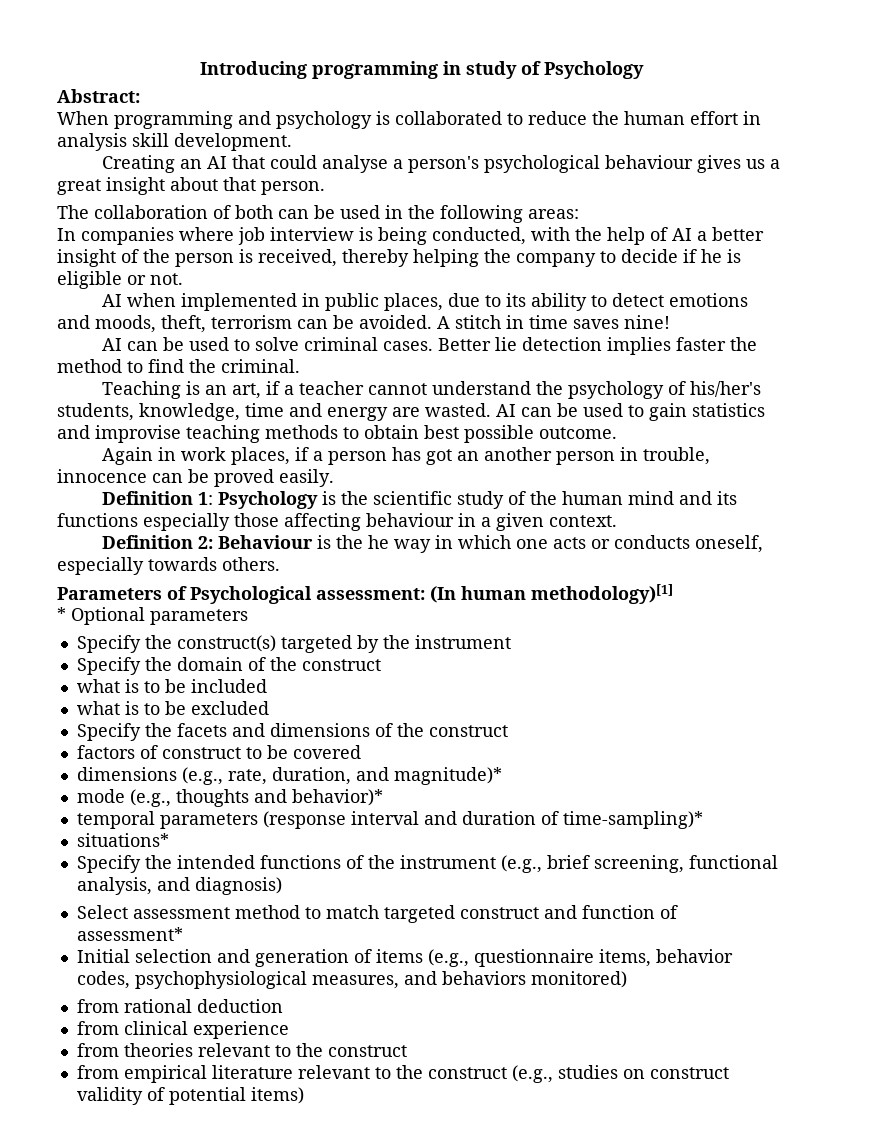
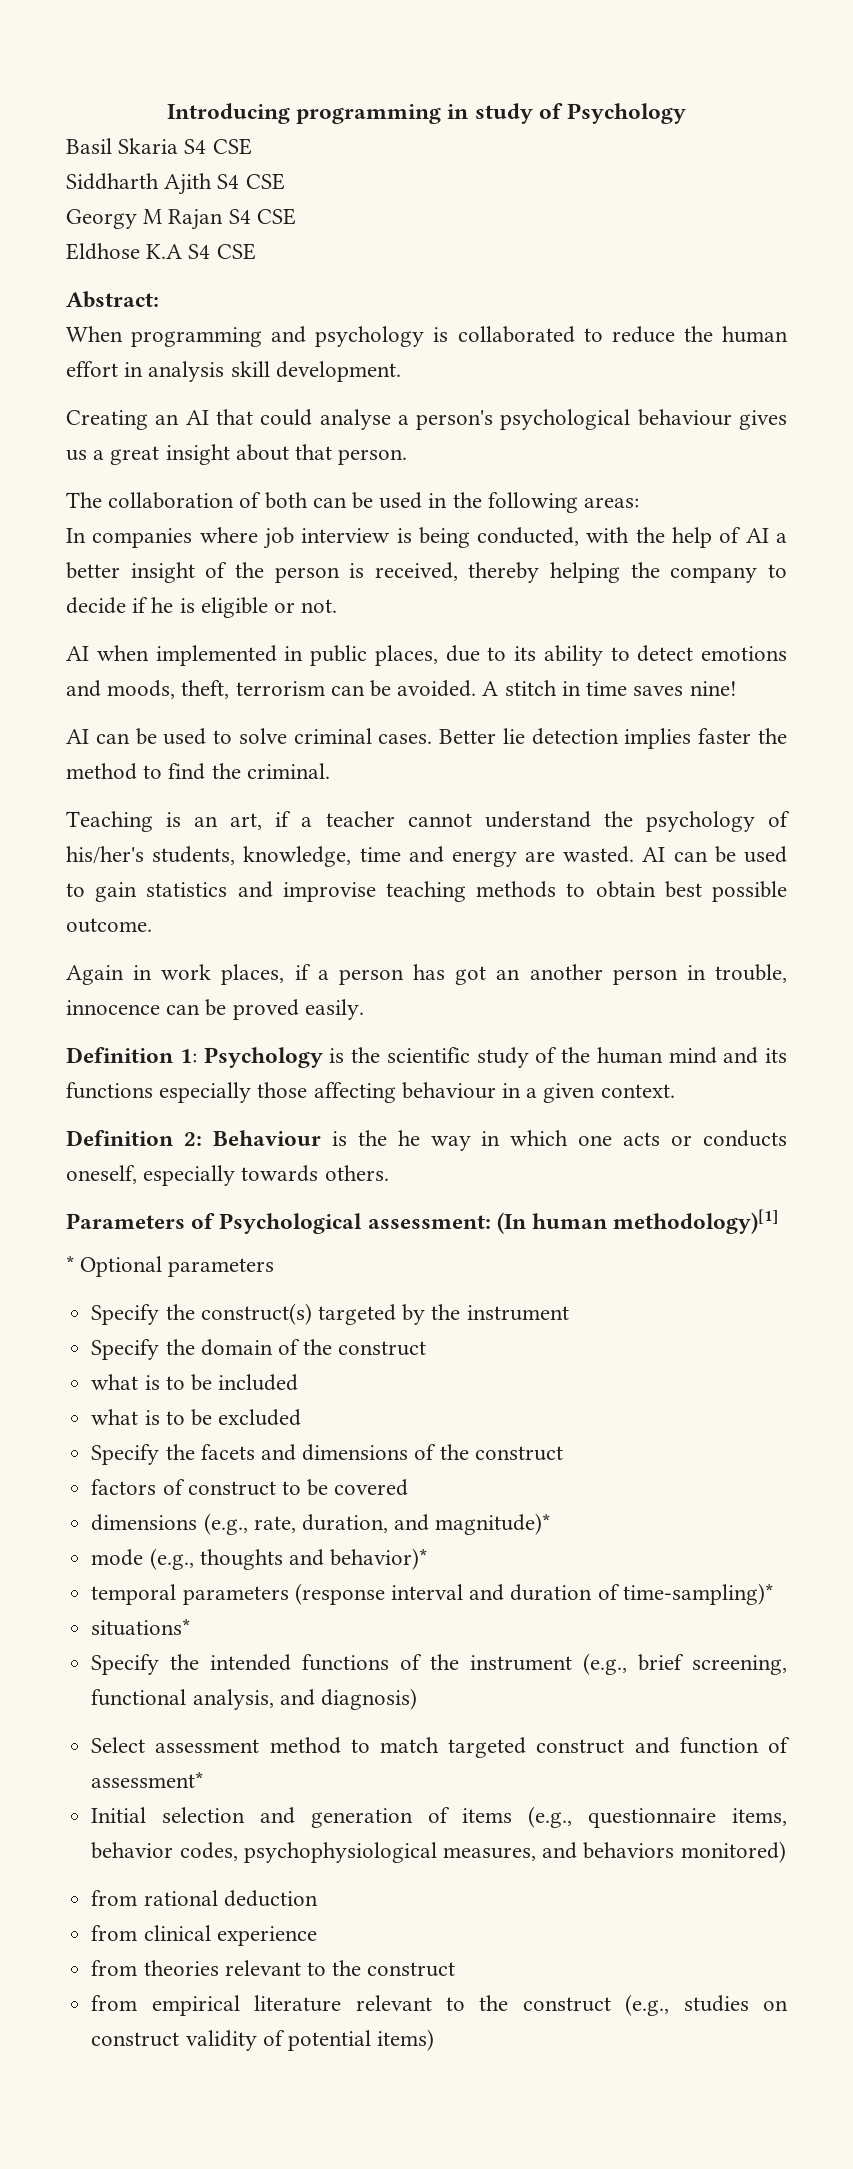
(644, 70) none -> [66,138,252,155] [66,173,285,195] [66,208,296,230] [66,243,256,260] // Basil Skaria S4 CSE // Siddharth Ajith S4 CSE // Georgy M Rajan S4 CSE // Eldhose K.A S4 CSE

